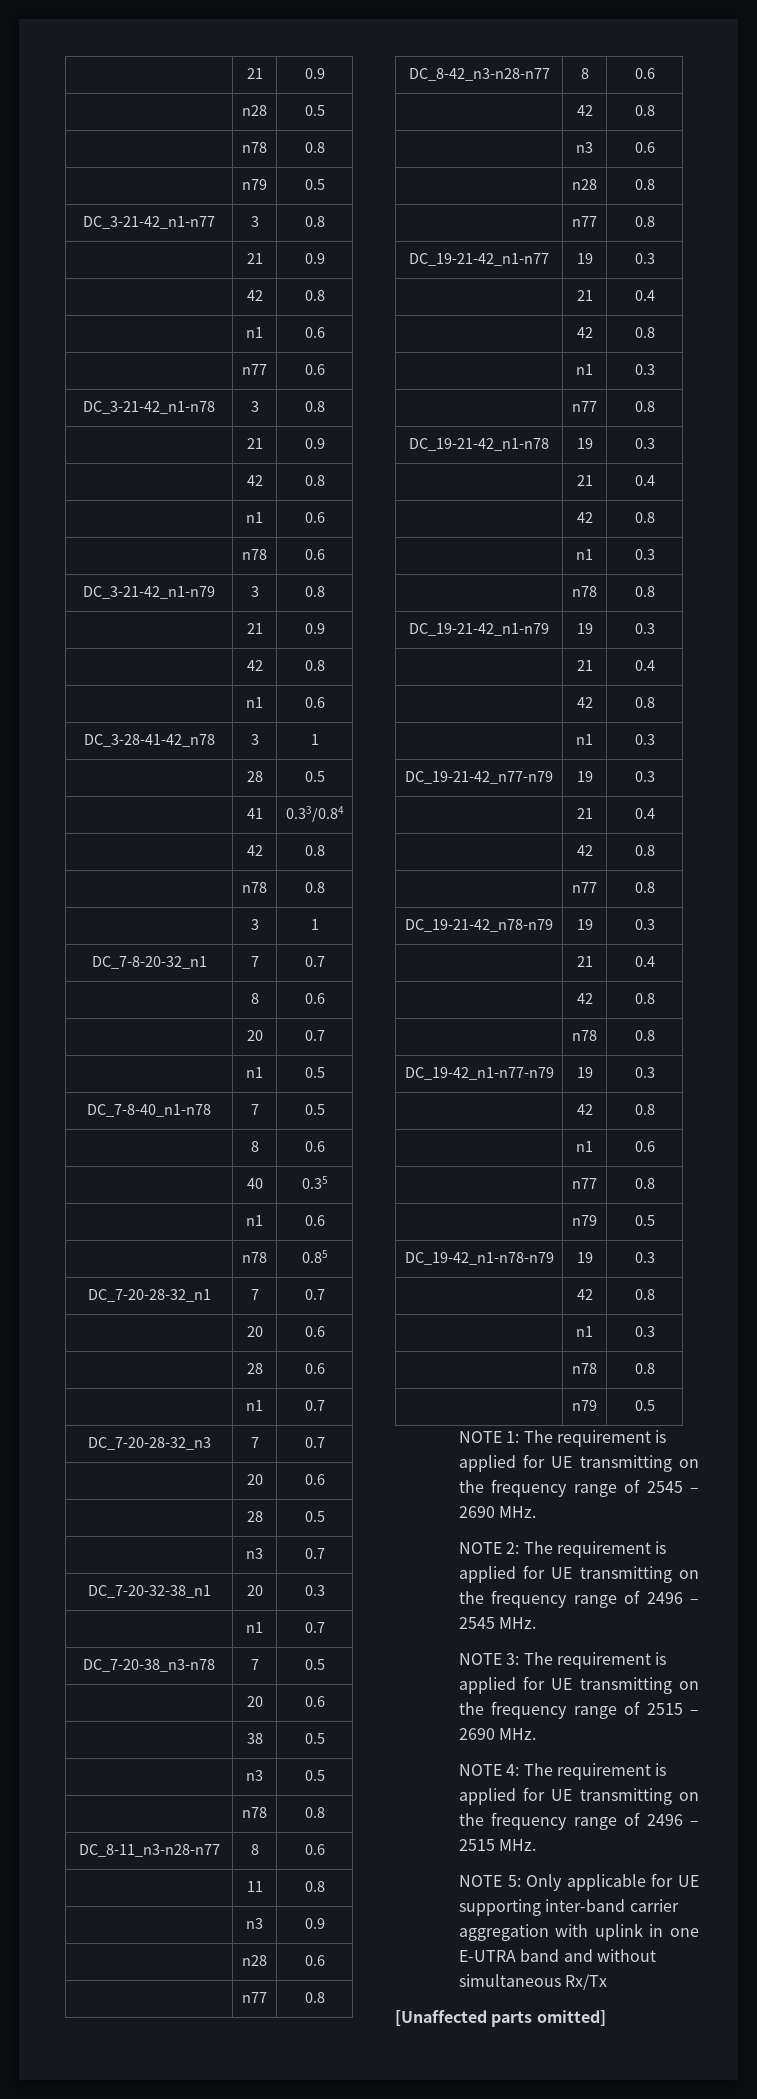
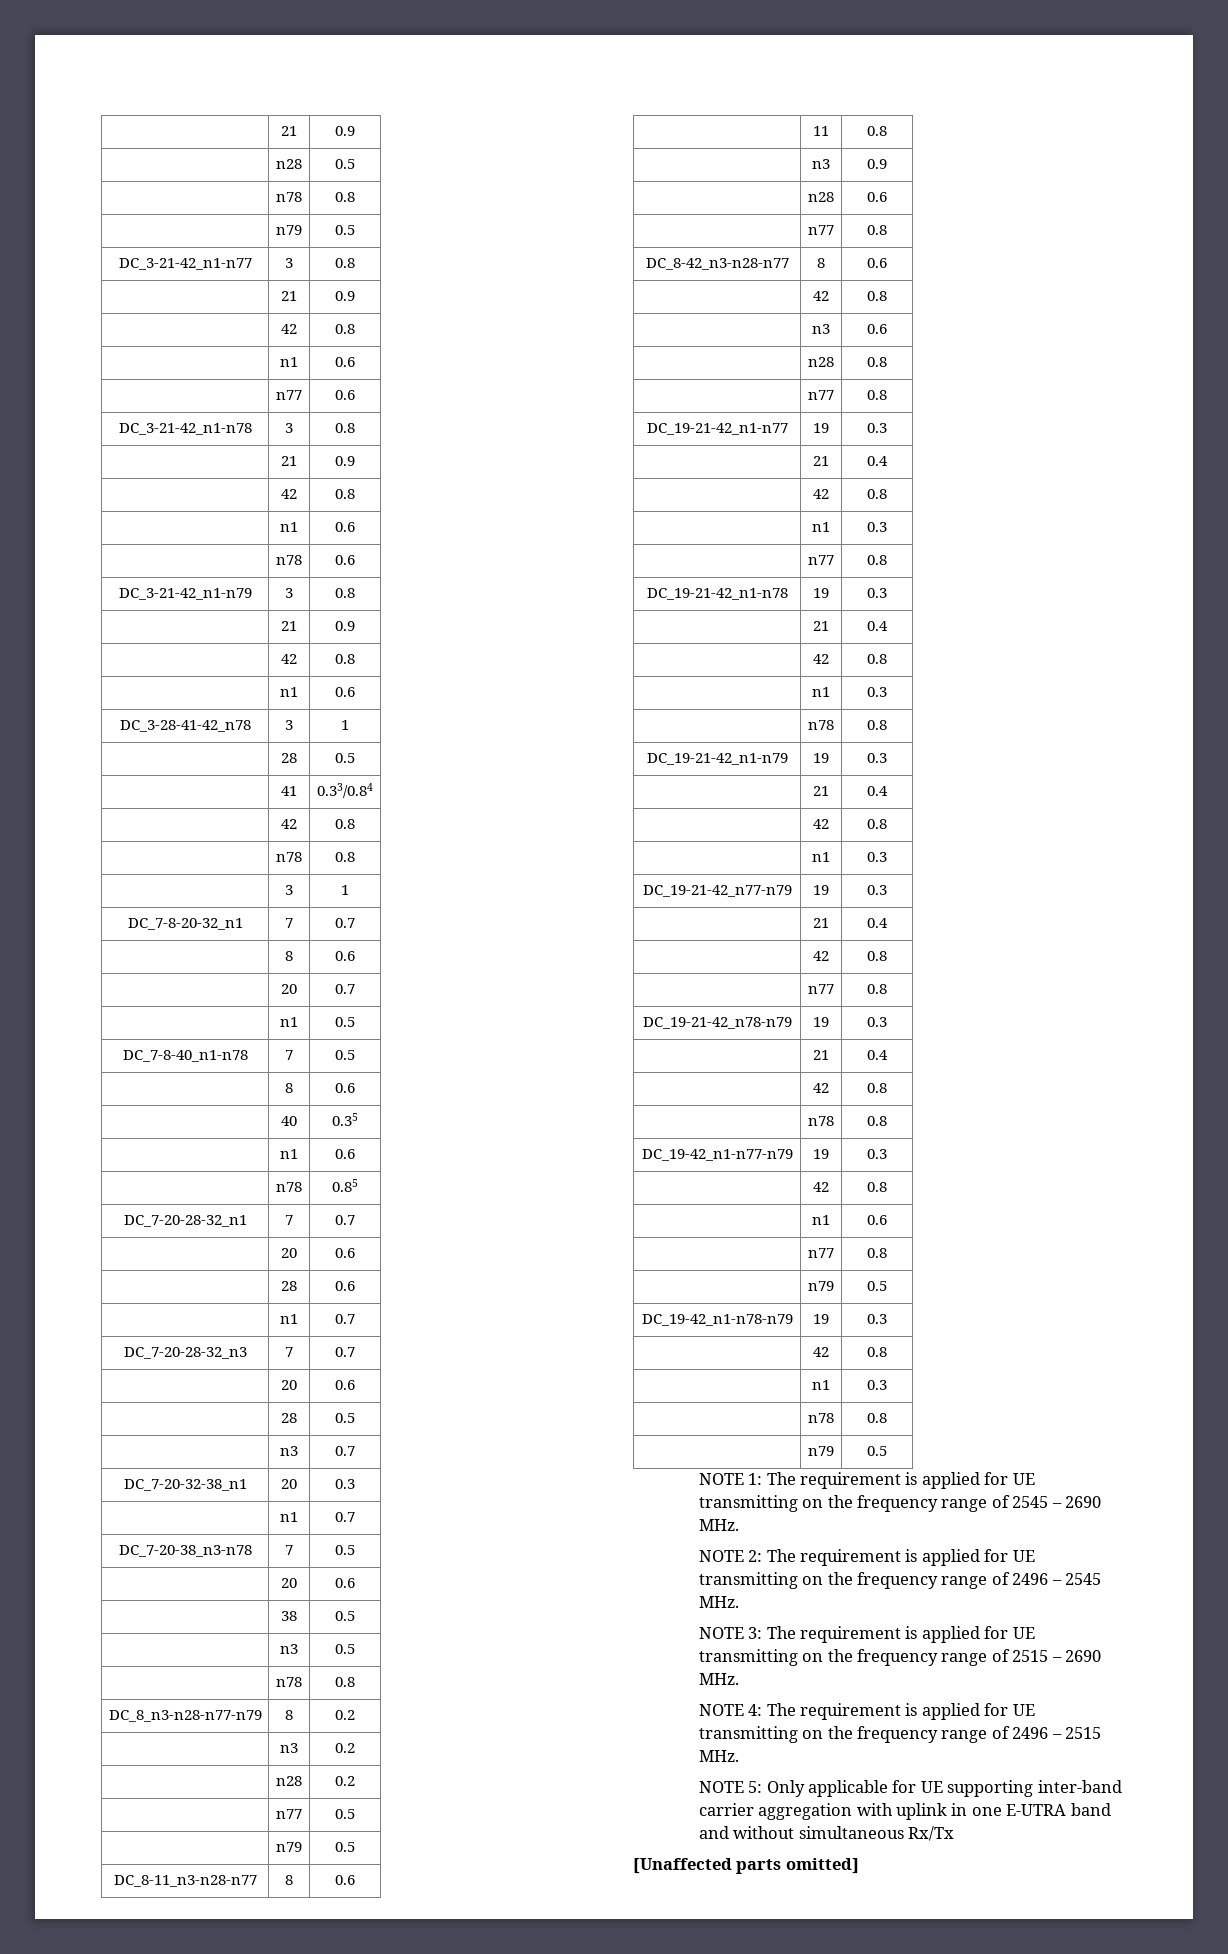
(325, 1812) none -> [108,1710,262,1722] [285,1710,293,1720] [335,1710,355,1720] [280,1743,298,1753] [335,1743,355,1753] [276,1776,302,1786] [335,1776,355,1786] [276,1809,302,1819] [335,1809,355,1819] [276,1842,302,1852] [335,1842,355,1852] // DC_8_n3-n28-n77-n79 | 8 | 0.2 // | n3 | 0.2 // | n28 | 0.2 // | n77 | 0.5 // | n79 | 0.5

